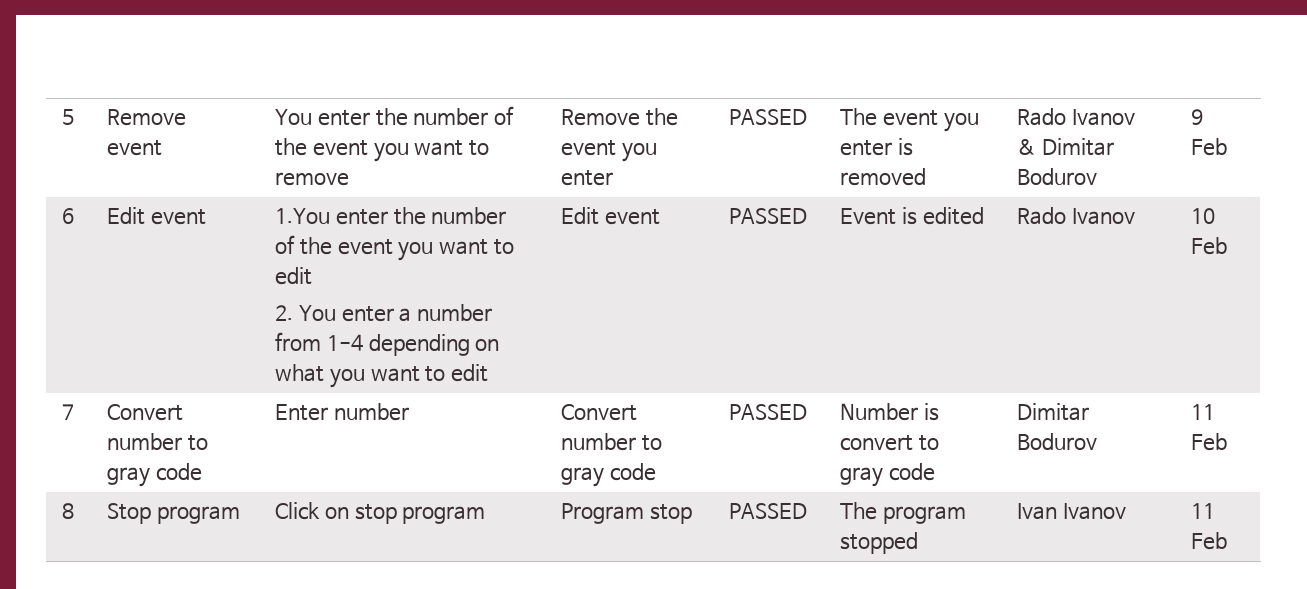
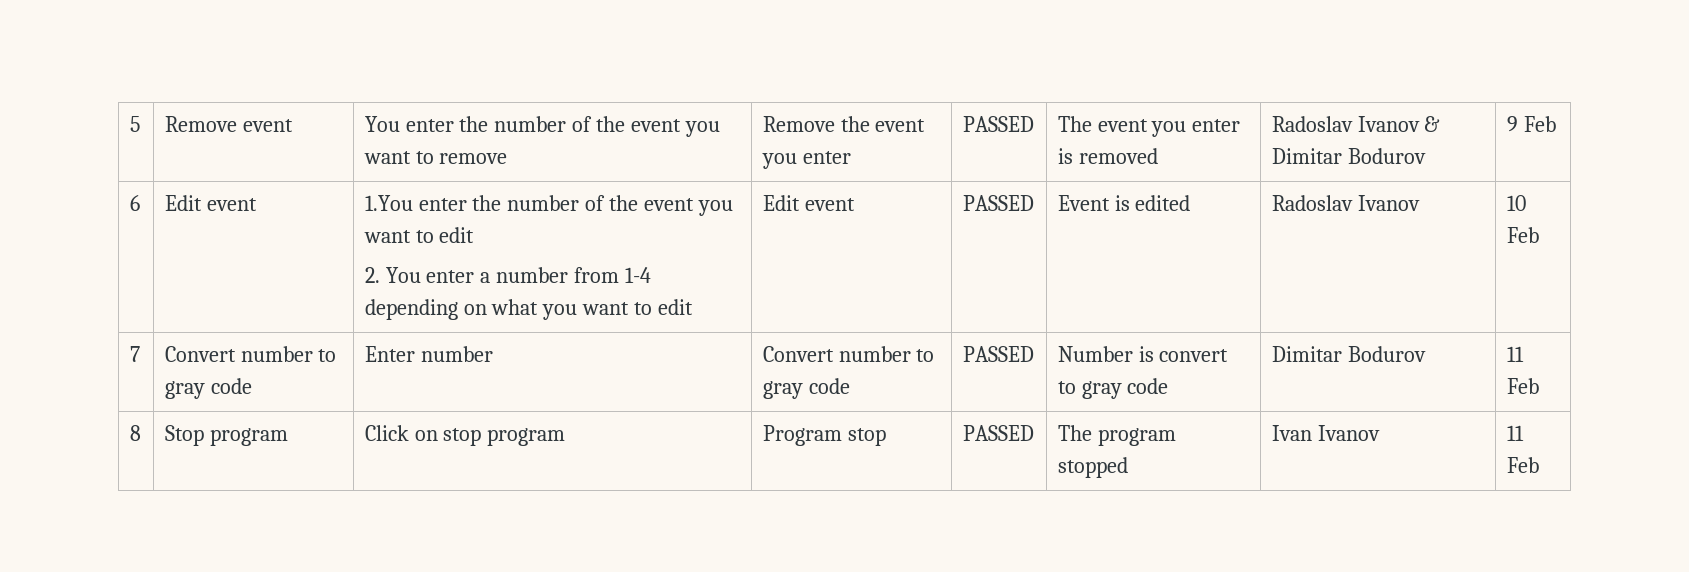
[1017,108,1067,126] Rado -> [1271,116,1353,132] Radoslav
[1017,207,1067,225] Rado -> [1271,195,1353,211] Radoslav

